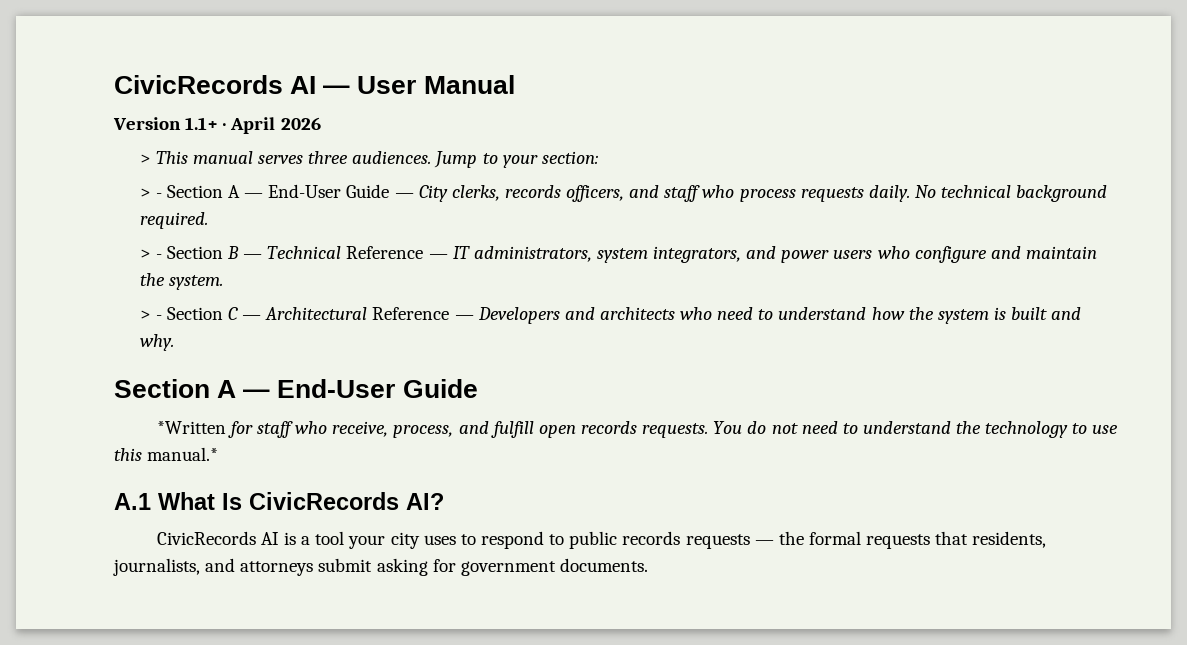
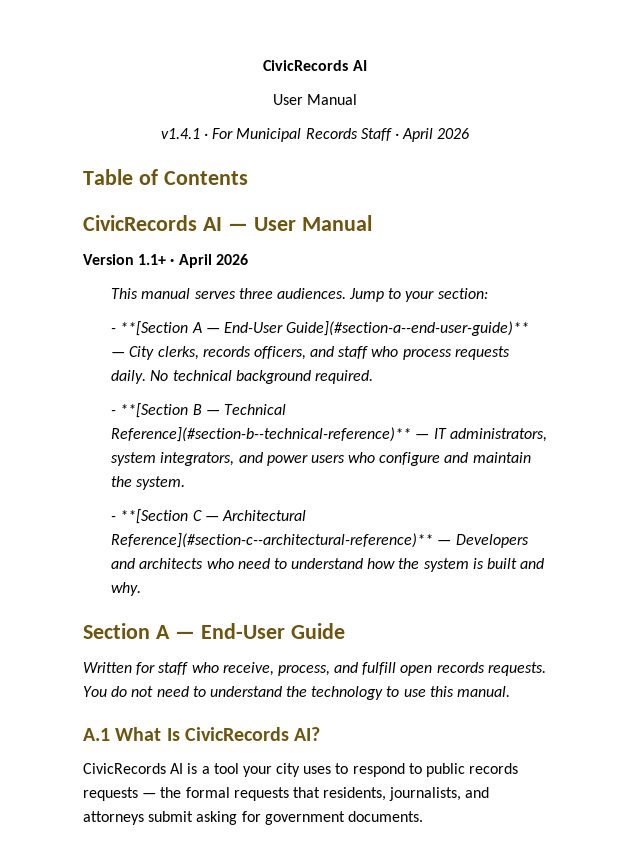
[114,75,317,94] CivicRecords AI -> [263,60,367,71] [272,94,358,105] [160,128,470,142] [83,169,248,185] [83,215,222,231] CivicRecords AI // User Manual // v1.4.1 · For Municipal Records Staff · April 2026 // Table of Contents // CivicRecords AI
[139,154,151,164] > -> (248, 259) none
[139,184,390,198] > - Section A — End-User Guide -> [111,321,530,336] - **[Section A — End-User Guide](#section-a--end-user-guide)**
[139,246,223,259] > - Section -> [111,403,189,418] - **[Section
[346,246,424,259] Reference -> [111,427,412,442] Reference](#section-b--technical-reference)**
[139,307,223,320] > - Section -> [111,509,189,524] - **[Section
[372,307,450,320] Reference -> [111,533,434,548] Reference](#section-c--architectural-reference)**
[156,421,226,434] *Written -> [83,662,132,673] Written
[147,447,219,461] manual.* -> [457,686,511,697] manual.

